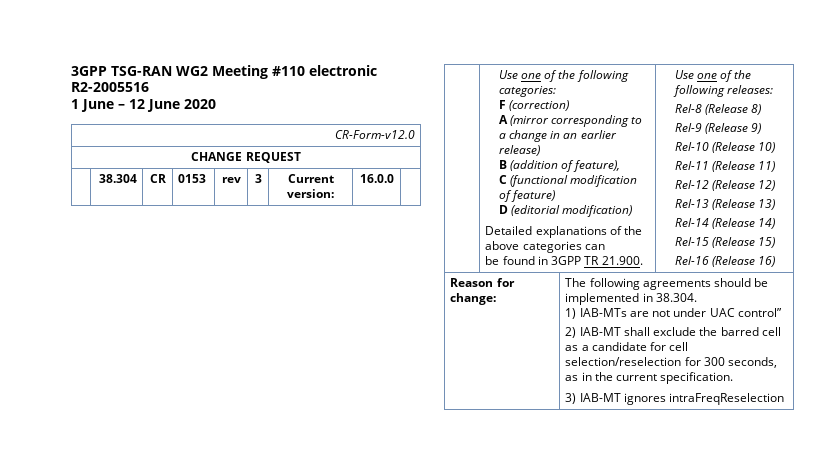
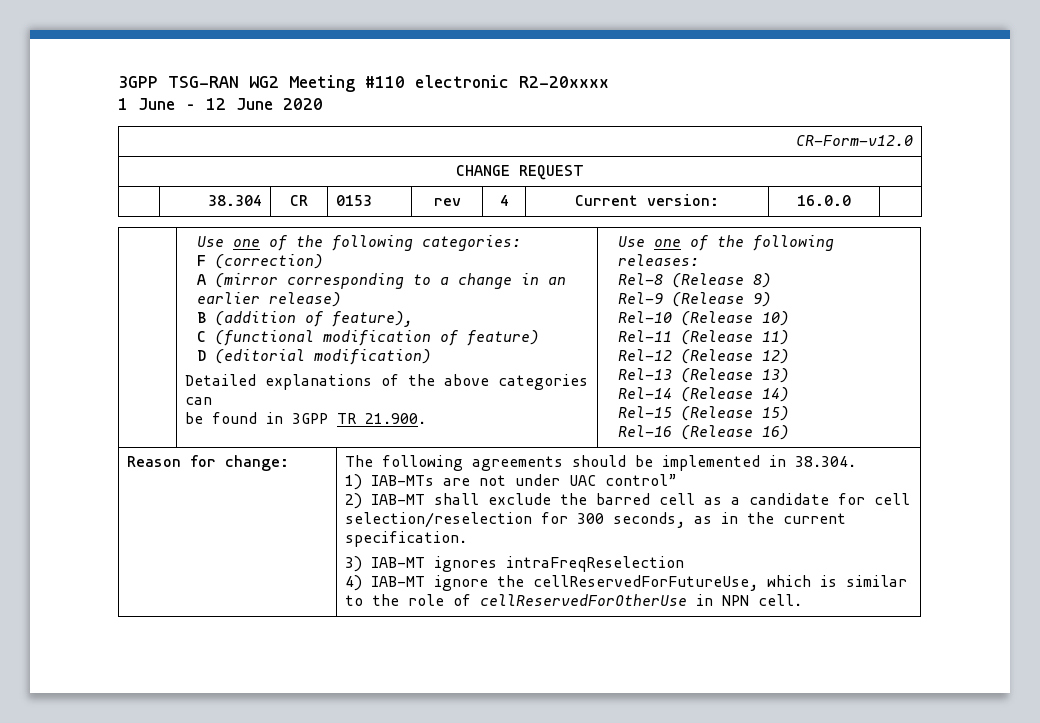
[71,82,149,92] R2-2005516 -> [519,76,609,88] R2-20xxxx
[254,174,262,183] 3 -> [499,195,509,206] 4
(785, 399) none -> [345,575,908,591] [345,594,803,606] // 4) IAB-MT ignore the cellReservedForFutureUse, which is similar to the role of cellReservedForOtherUse in NPN cell.

